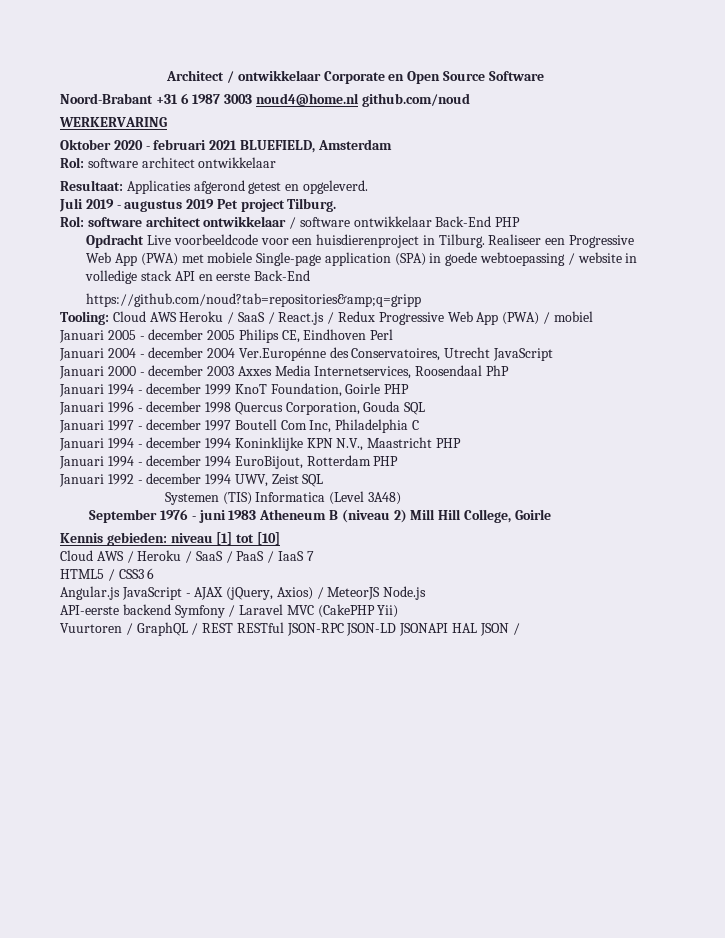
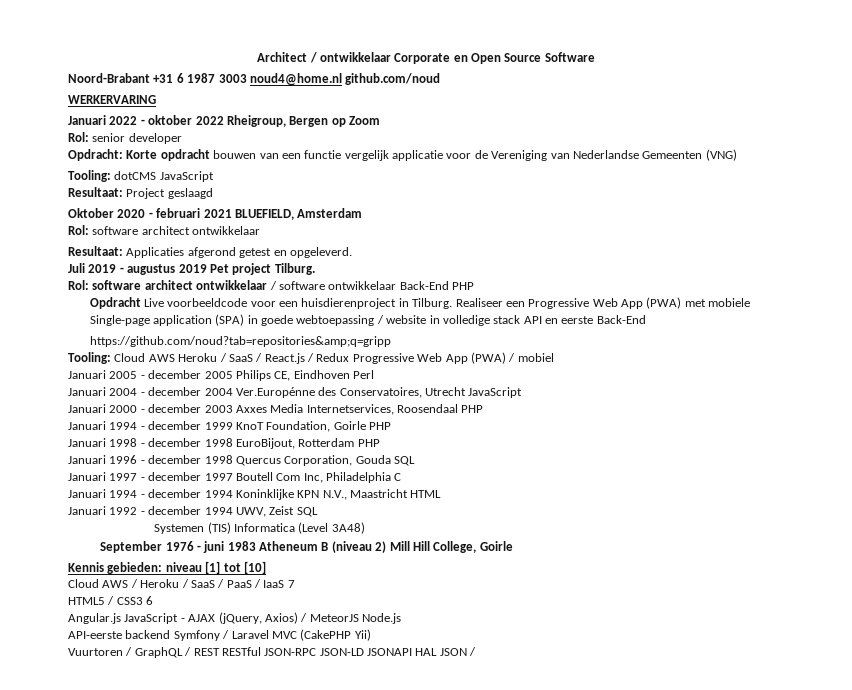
(167, 122) none -> [68,115,380,127] [68,132,182,144] [68,149,737,161] [68,170,214,182] [68,187,213,199] // Januari 2022 - oktober 2022 Rheigroup, Bergen op Zoom // Rol: senior developer // Opdracht: Korte opdracht bouwen van een functie vergelijk applicatie voor de Vereniging van Nederlandse Gemeenten (VNG) // Tooling: dotCMS JavaScript // Resultaat: Project geslaagd
[486,365,510,376] PhP -> [461,405,484,413] PHP
(410, 389) none -> [68,438,380,449] // Januari 1998 - december 1998 EuroBijout, Rotterdam PHP
[436,438,462,448] [59,455,399,469] PHP // Januari 1994 - december 1994 EuroBijout, Rotterdam PHP -> [410,490,442,498] HTML

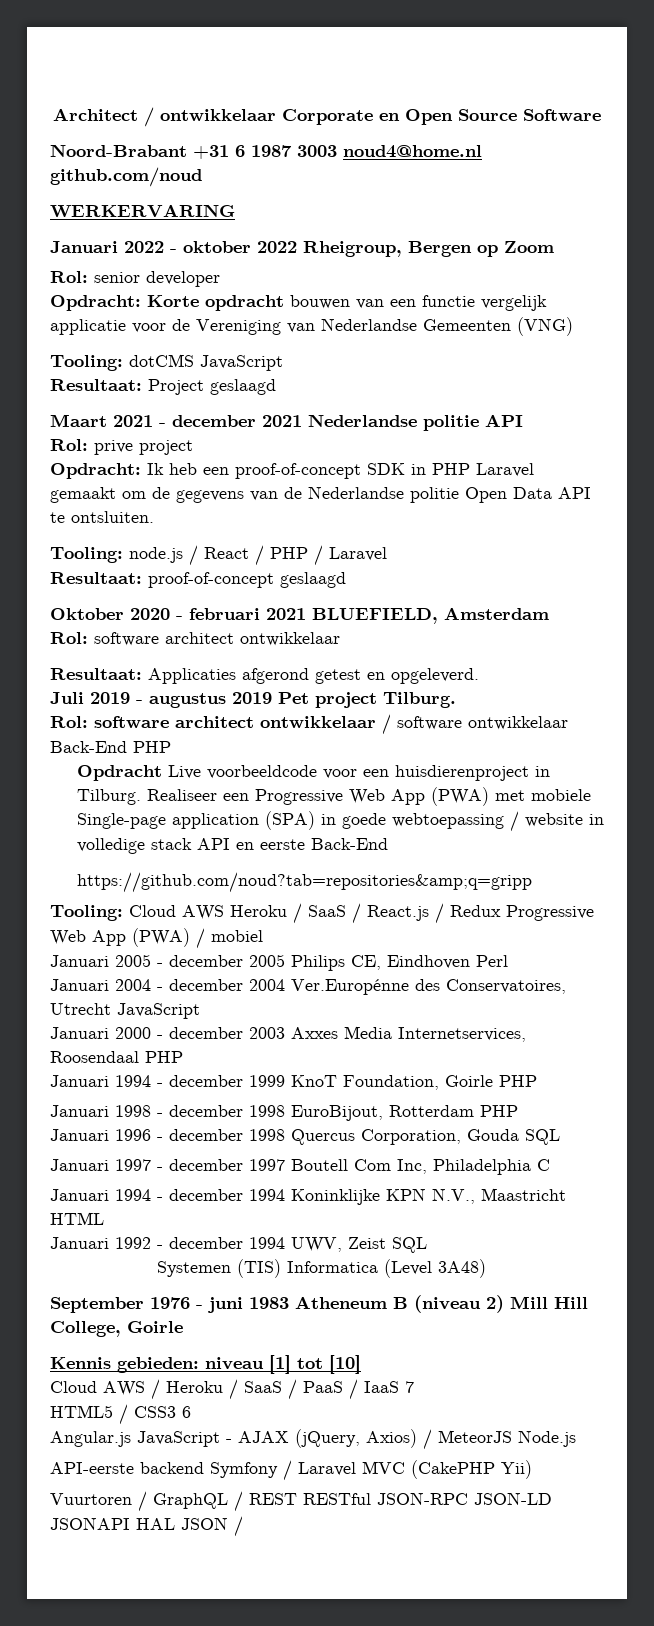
(213, 193) none -> [50,414,523,431] [50,439,193,455] [50,463,534,479] [50,486,591,503] [50,511,154,523] [50,545,387,566] [50,572,346,588] // Maart 2021 - december 2021 Nederlandse politie API // Rol: prive project // Opdracht: Ik heb een proof-of-concept SDK in PHP Laravel gemaakt om de gegevens van de Nederlandse politie Open Data API te ontsluiten. // Tooling: node.js / React / PHP / Laravel // Resultaat: proof-of-concept geslaagd

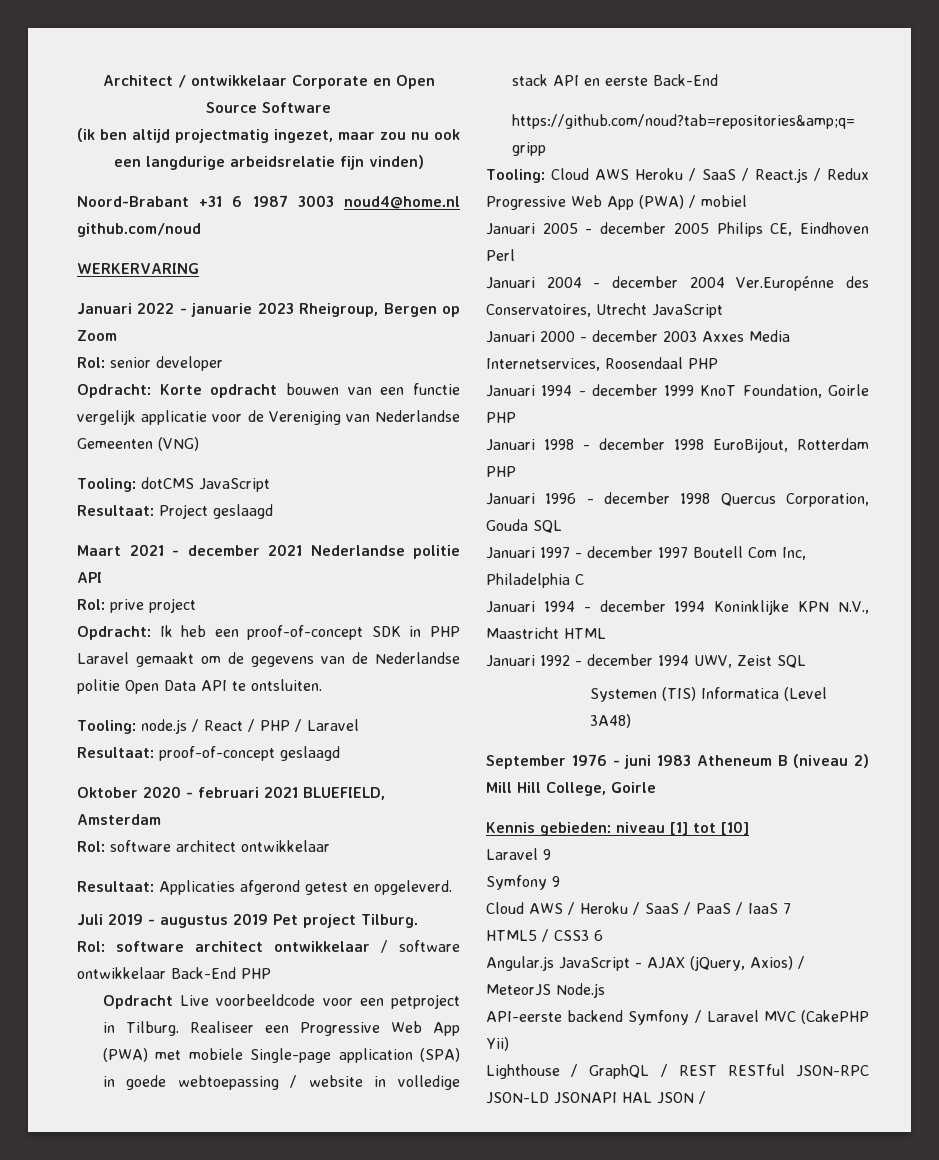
(601, 115) none -> [77,128,460,143] [113,155,424,170] // (ik ben altijd projectmatig ingezet, maar zou nu ook een langdurige arbeidsrelatie fijn vinden)
[183,241,297,253] oktober 2022 -> [191,302,294,317] januarie 2023
[394,765,529,781] huisdierenproject -> [390,994,460,1009] petproject
(361, 1364) none -> [486,848,551,860] [486,875,560,890] // Laravel 9 // Symfony 9
[50,1493,132,1505] Vuurtoren -> [486,1064,560,1079] Lighthouse

